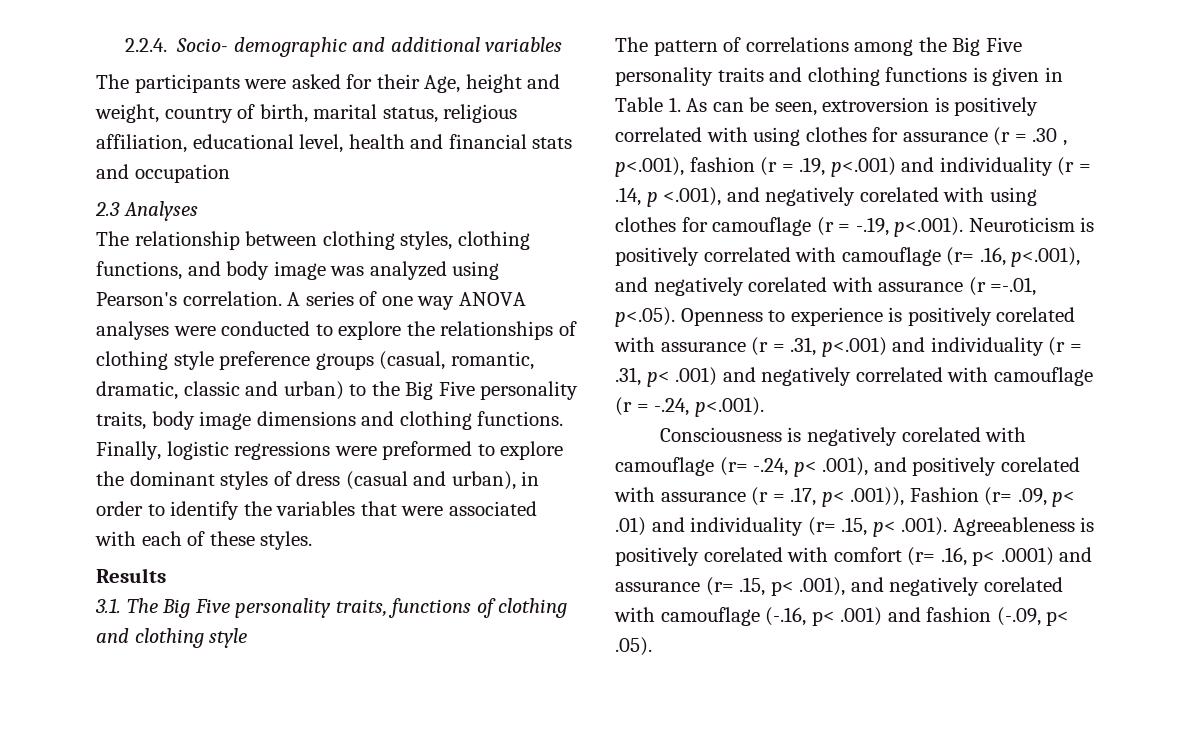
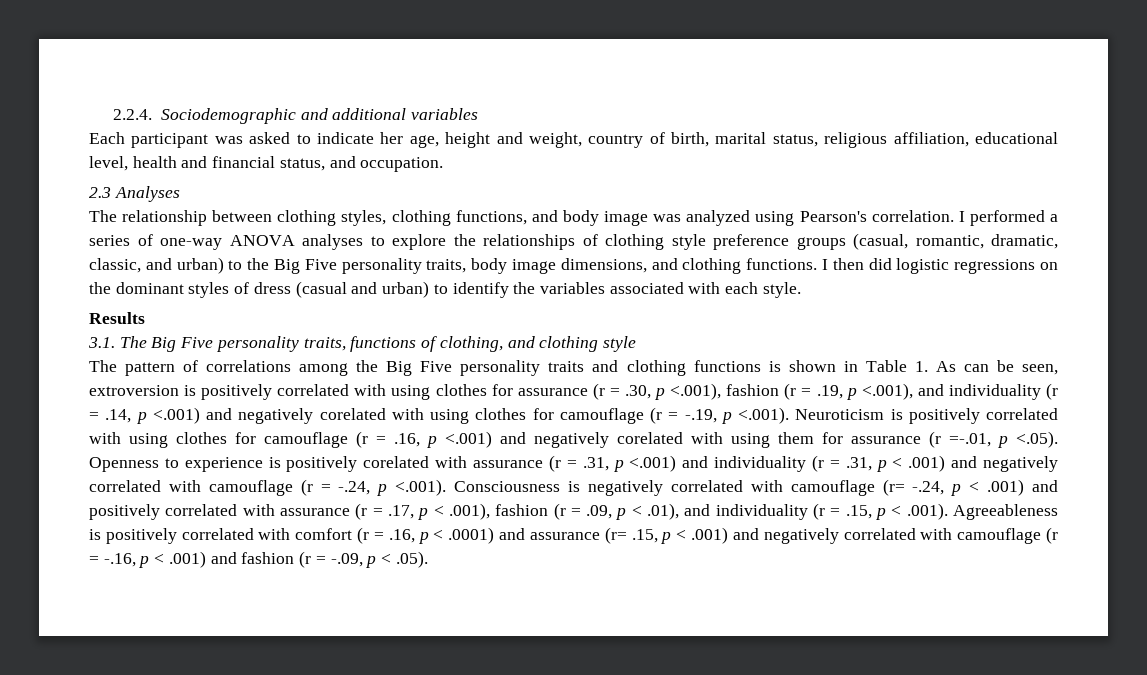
[176,37,347,57] Socio- demographic -> [160,108,296,124] Sociodemographic
[96,74,461,93] The participants were asked for their Age, -> [89,132,439,148] Each participant was asked to indicate her age,
[532,137,573,149] [96,164,230,183] stats and occupation -> [279,156,444,172] status, and occupation.
[287,291,526,310] [96,321,311,340] A series of one way ANOVA analyses were conducted -> [958,210,1058,226] [89,234,363,250] I performed a series of one-way ANOVA analyses
[183,381,240,396] classic -> [89,258,141,273] classic,
[256,411,356,426] dimensions -> [560,258,647,273] dimensions,
[96,441,564,460] Finally, logistic regressions were preformed to explore -> [821,258,1058,274] I then did logistic regressions on
[451,471,540,490] [96,501,143,516] urban), in order -> [382,281,430,298] urban)
[360,501,444,516] that were -> (605, 288) none
[187,531,313,550] of these styles. -> [762,282,801,298] style.
[498,598,568,618] clothing -> [439,336,503,352] clothing,
[992,67,1040,86] given -> [788,360,836,372] shown
[1032,128,1067,146] [615,157,684,177] .30 , p<.001), -> [624,383,722,400] .30, p <.001),
[830,157,896,177] p<.001) -> [845,383,913,400] p <.001),
[663,187,722,206] <.001), -> [152,407,200,424] <.001)
[894,217,964,237] p<.001). -> [720,407,789,424] p <.001).
[841,247,1081,267] [615,277,873,296] camouflage (r= .16, p<.001), and negatively corelated with -> [129,431,843,448] using clothes for camouflage (r = .16, p <.001) and negatively corelated with using them for
[615,307,675,327] p<.05). -> [997,431,1058,448] p <.05).
[821,337,887,357] p<.001) -> [612,455,677,472] p <.001)
[646,371,670,387] p< -> [875,457,903,472] p <
[694,397,764,417] p<.001). // -> [376,479,447,496] p <.001).
[901,427,981,442] corelated -> [670,480,743,492] correlated
[793,457,869,477] p< .001), -> [950,479,1025,496] p < .001)
[1000,457,1080,472] corelated -> [165,504,238,516] correlated
[821,487,1076,507] [615,517,896,537] p< .001)), Fashion (r= .09, p< .01) and individuality (r= .15, p< -> [417,503,902,520] p < .001), fashion (r = .09, p < .01), and individuality (r = .15, p <
[703,547,783,562] corelated -> [181,528,254,540] correlated
[907,547,996,566] (r= .16, p< -> [357,527,444,544] (r = .16, p <
[770,577,1063,596] [614,607,1070,626] p< .001), and negatively corelated with camouflage (-.16, p< .001) and fashion (-.09, p< -> [660,527,1059,544] [89,551,391,568] p < .001) and negatively correlated with camouflage (r = -.16, p < .001) and fashion (r = -.09, p <

